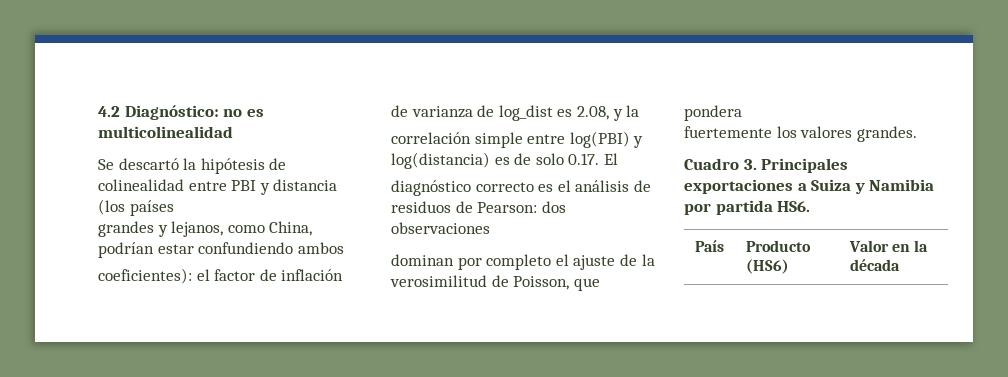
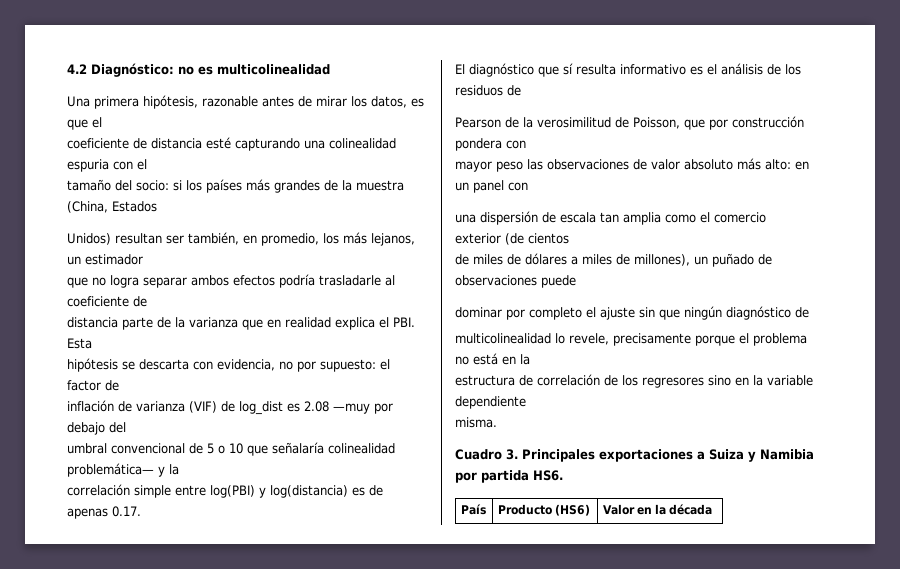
[98,158,287,174] [98,179,338,195] [98,199,174,216] [98,221,313,237] [98,242,344,258] [98,268,192,284] Se descartó la hipótesis de colinealidad entre PBI y distancia (los países // grandes y lejanos, como China, podrían estar confundiendo ambos // coeficientes): -> [67,95,424,109] [67,117,102,130] [67,137,396,151] [67,159,147,172] [67,179,404,193] [67,201,157,213] [67,232,415,246] [67,254,143,265] [67,274,395,288] [67,296,147,307] [67,317,415,330] [67,338,92,349] [67,358,376,372] Una primera hipótesis, razonable antes de mirar los datos, es que el // coeficiente de distancia esté capturando una colinealidad espuria con el // tamaño del socio: si los países más grandes de la muestra (China, Estados // Unidos) resultan ser también, en promedio, los más lejanos, un estimador // que no logra separar ambos efectos podría trasladarle al coeficiente de // distancia parte de la varianza que en realidad explica el PBI. Esta // hipótesis se descarta con evidencia, no por supuesto:
(277, 275) none -> (119, 385) //
(473, 112) none -> [189,401,217,413] (VIF)
[576,106,609,120] 2.08, -> [304,401,393,414] [67,422,126,435] [67,442,395,456] [67,463,154,477] 2.08 —muy por debajo del // umbral convencional de 5 o 10 que señalaría colinealidad problemática—
[535,153,564,165] solo -> [67,508,108,519] apenas
(600, 159) none -> (141, 511) //
[391,180,534,196] // diagnóstico correcto -> [469,63,686,77] diagnóstico que sí resulta informativo
(651, 186) none -> [785,64,801,75] los
[477,201,566,213] [391,222,490,234] [391,254,616,270] Pearson: dos observaciones // dominan por completo el ajuste -> [455,117,501,128] // Pearson
(600, 284) none -> [709,116,804,130] por construcción
[684,126,917,142] // fuertemente los valores grandes. -> [506,140,526,149] [455,158,809,172] [455,180,528,193] [455,211,766,225] [455,233,569,245] [455,253,772,267] [455,275,576,288] [455,306,809,320] [455,333,807,346] [455,353,530,365] [455,374,813,388] [455,396,526,409] [455,417,497,428] con // mayor peso las observaciones de valor absoluto más alto: en un panel con // una dispersión de escala tan amplia como el comercio exterior (de cientos // de miles de dólares a miles de millones), un puñado de observaciones puede // dominar por completo el ajuste sin que ningún diagnóstico de // multicolinealidad lo revele, precisamente porque el problema no está en la // estructura de correlación de los regresores sino en la variable dependiente // misma.

